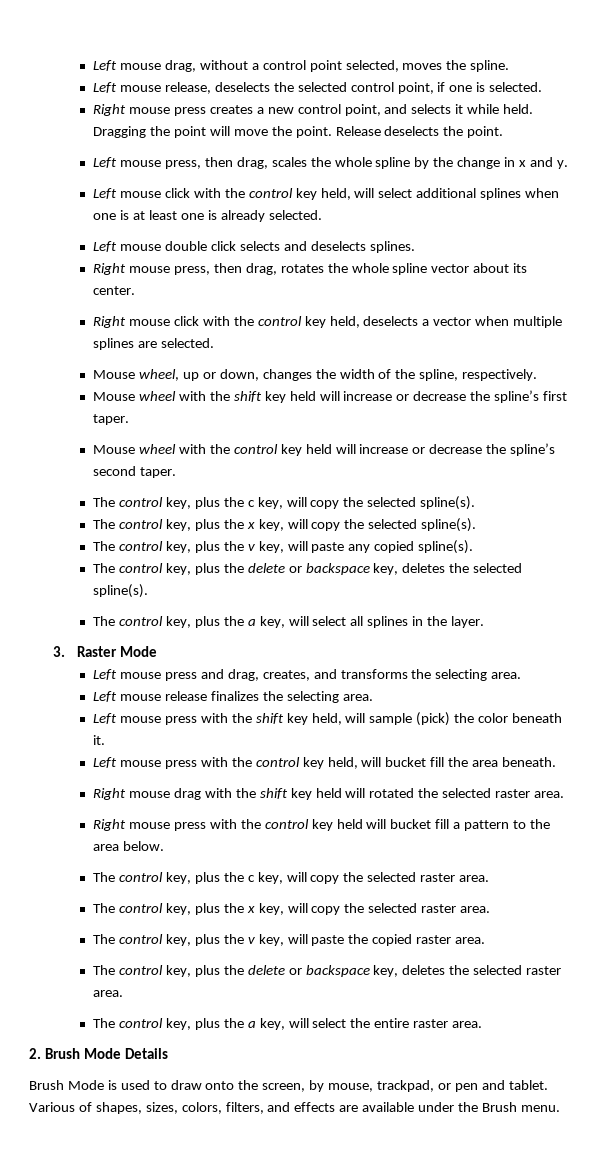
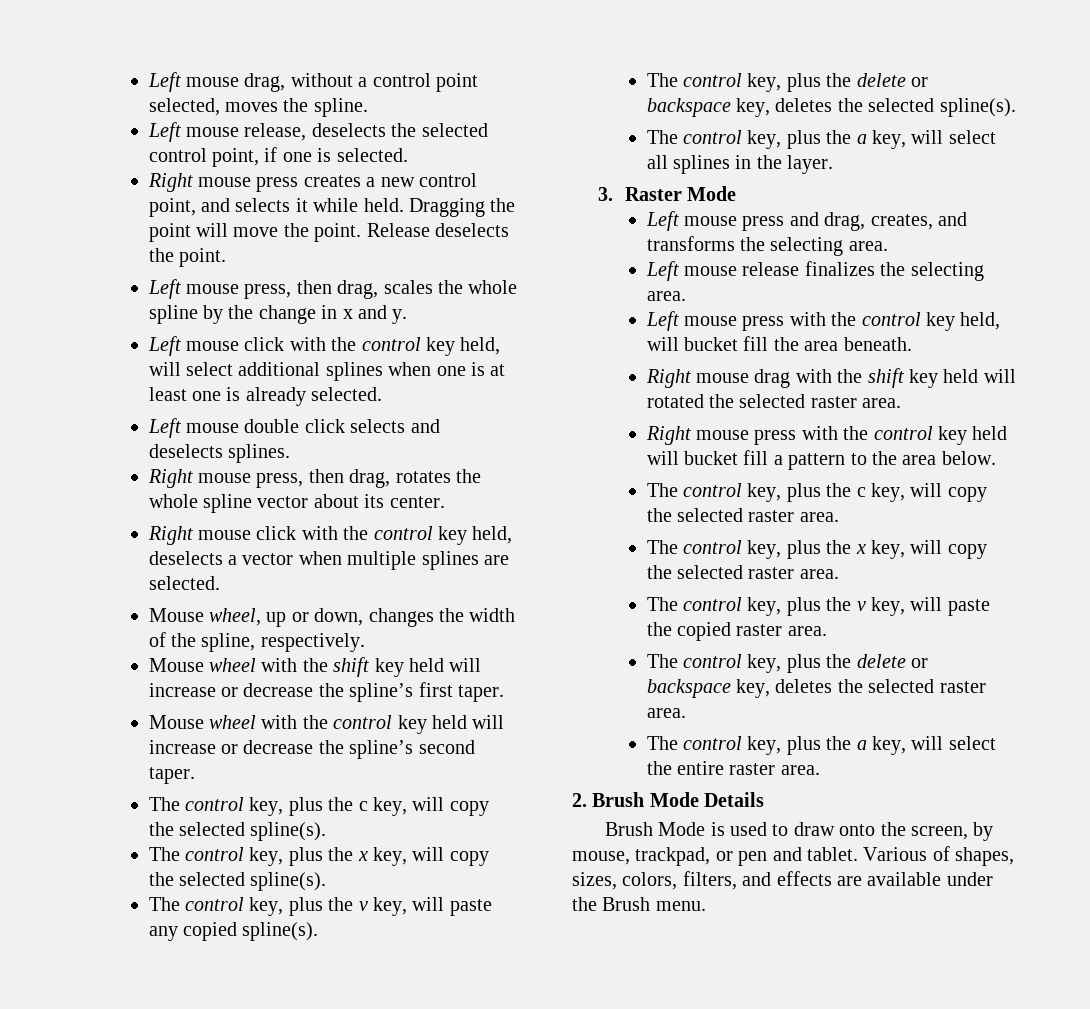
[93,712,563,726] [93,735,106,745] // Left mouse press with the shift key held, will sample (pick) the color beneath it. -> (686, 296) none

